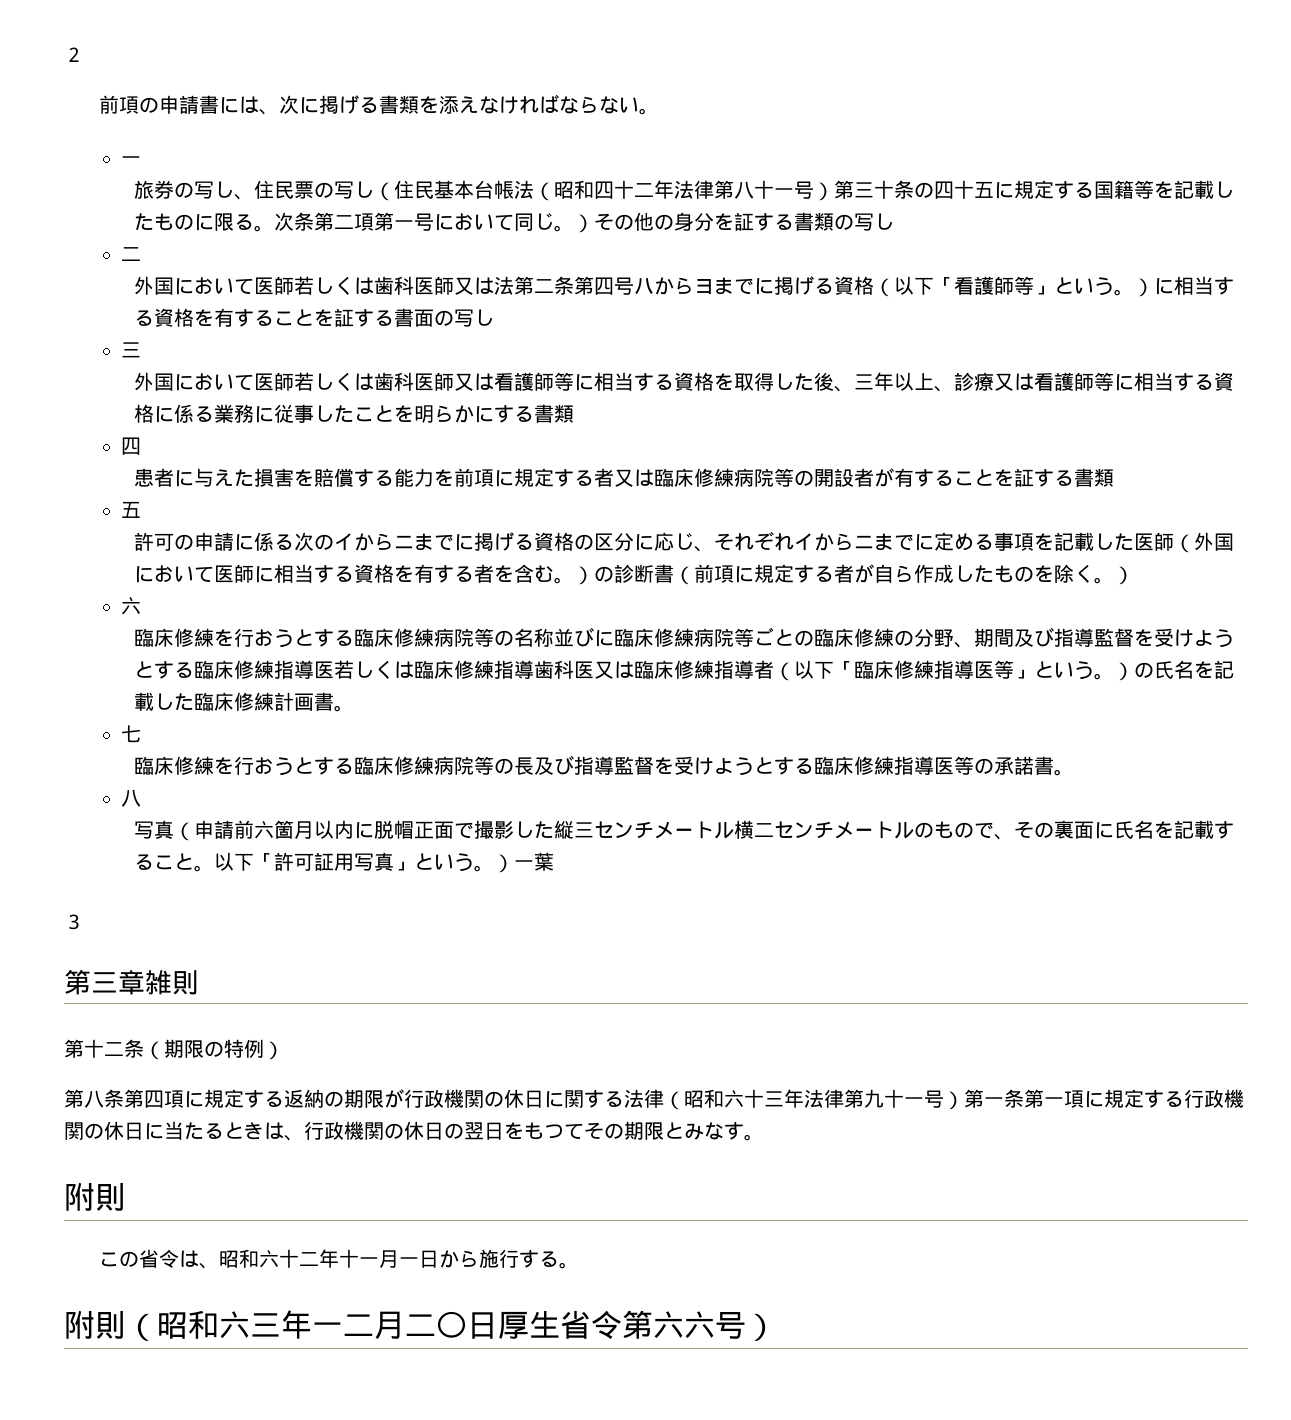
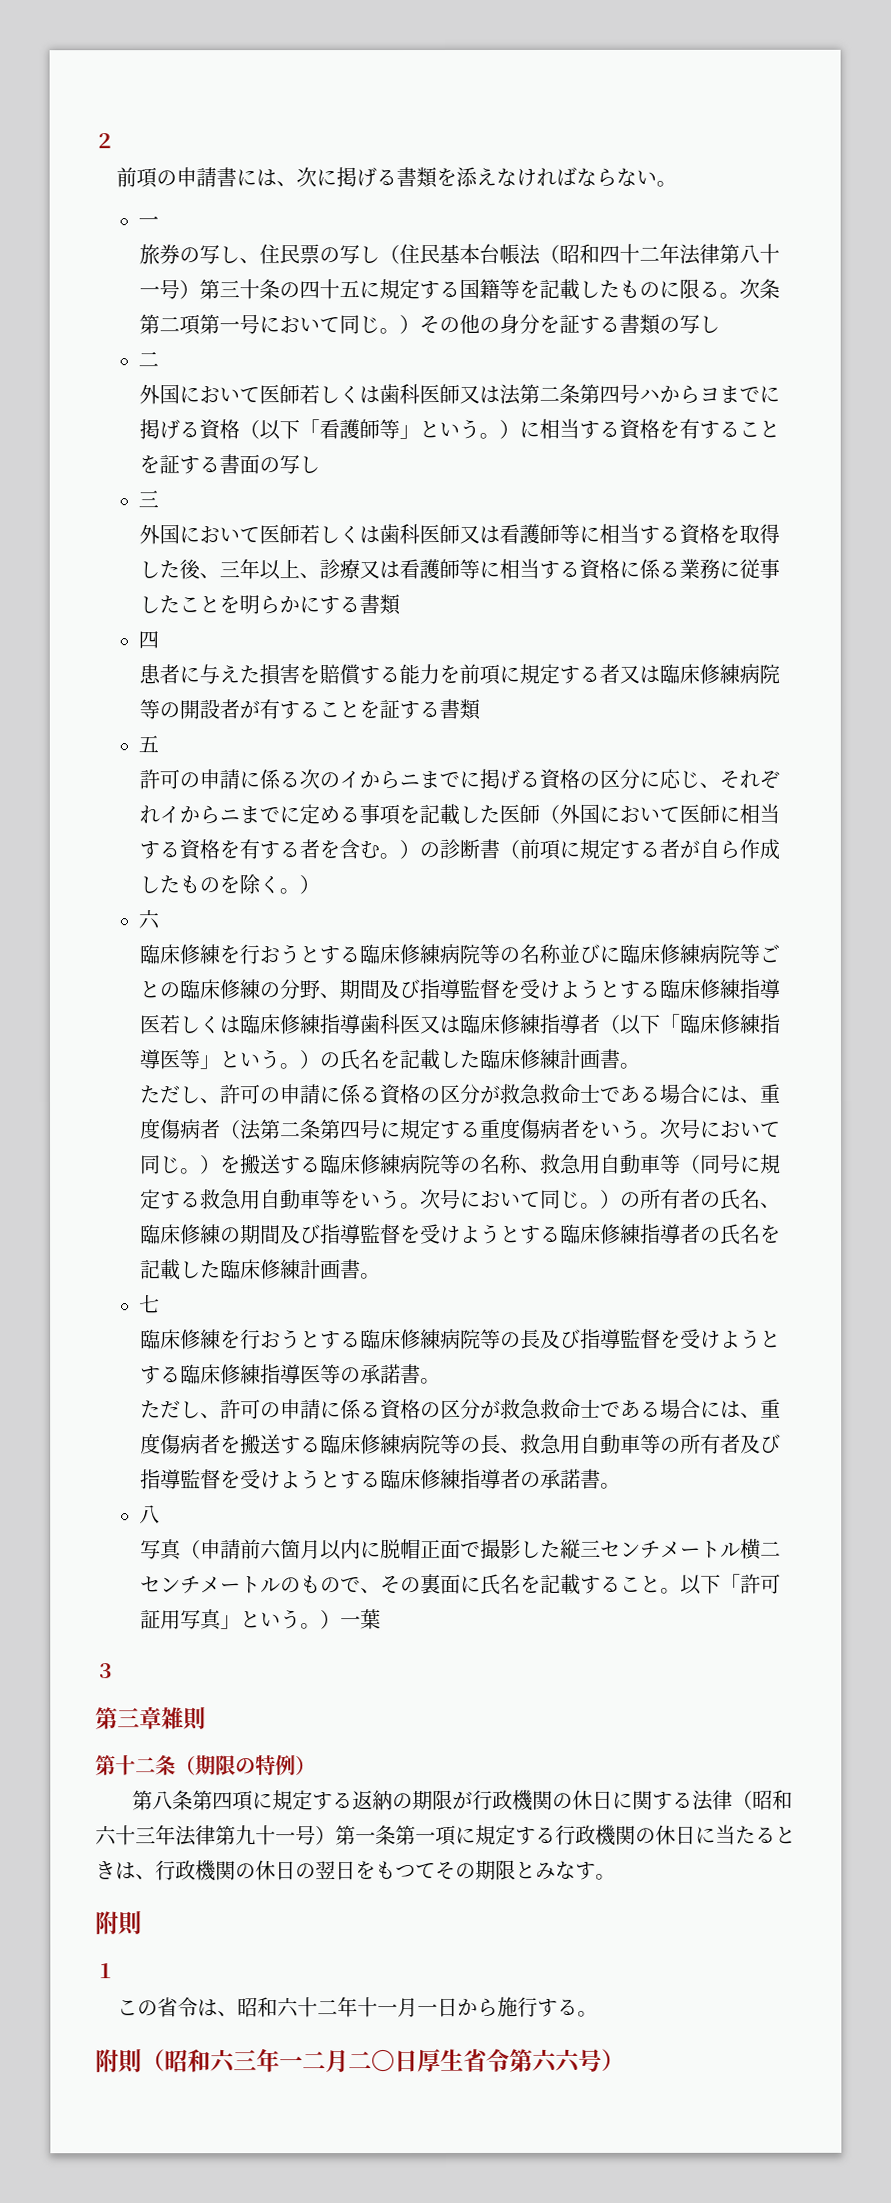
(354, 708) none -> [138,1083,781,1106] [139,1117,781,1141] [139,1153,781,1175] [139,1188,781,1210] [139,1223,781,1245] [139,1259,381,1281] // ただし、許可の申請に係る資格の区分が救急救命士である場合には、重度傷病者（法第二条第四号に規定する重度傷病者をいう。次号において同じ。）を搬送する臨床修練病院等の名称、救急用自動車等（同号に規定する救急用自動車等をいう。次号において同じ。）の所有者の氏名、臨床修練の期間及び指導監督を受けようとする臨床修練指導者の氏名を記載した臨床修練計画書。
(1074, 772) none -> [139,1398,781,1421] [139,1433,781,1455] [139,1468,621,1490] // ただし、許可の申請に係る資格の区分が救急救命士である場合には、重度傷病者を搬送する臨床修練病院等の長、救急用自動車等の所有者及び指導監督を受けようとする臨床修練指導者の承諾書。
(126, 1196) none -> [95,1963,116,1979] // １

